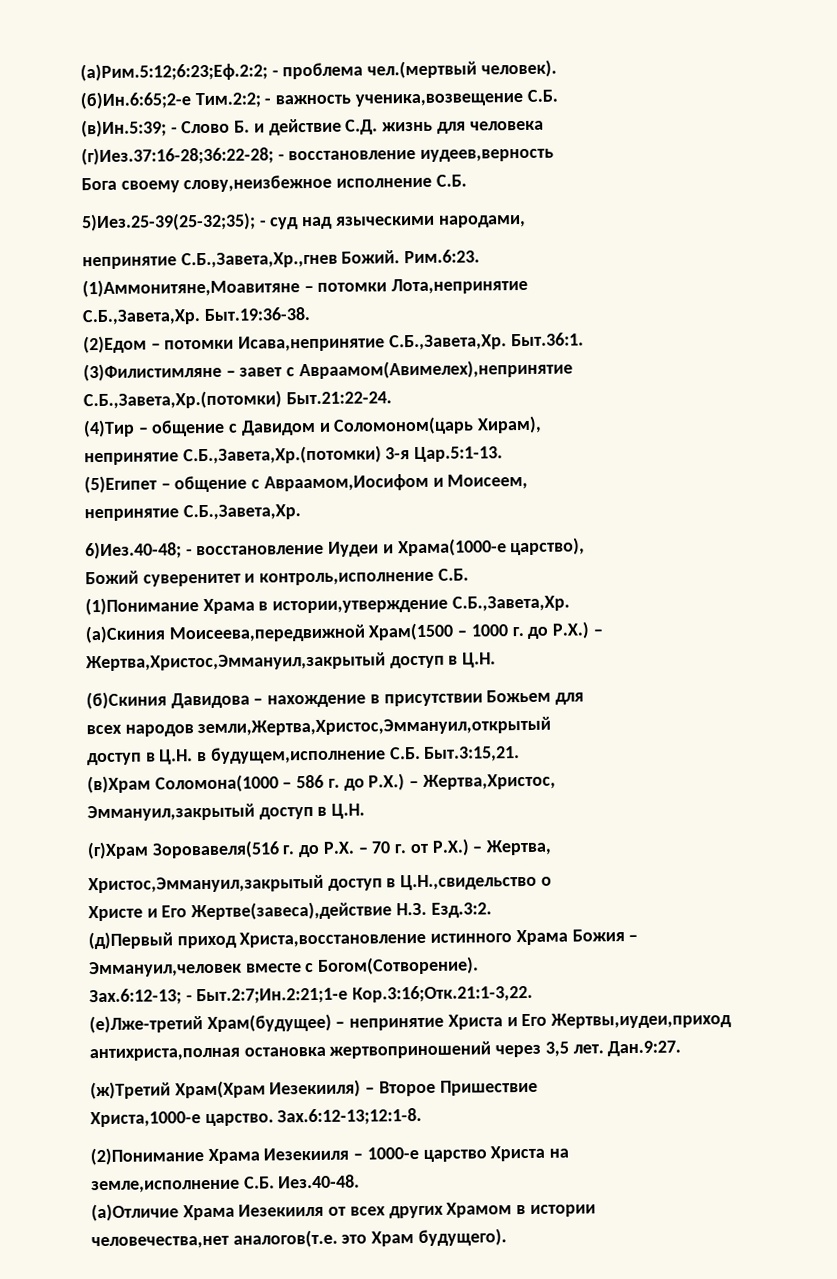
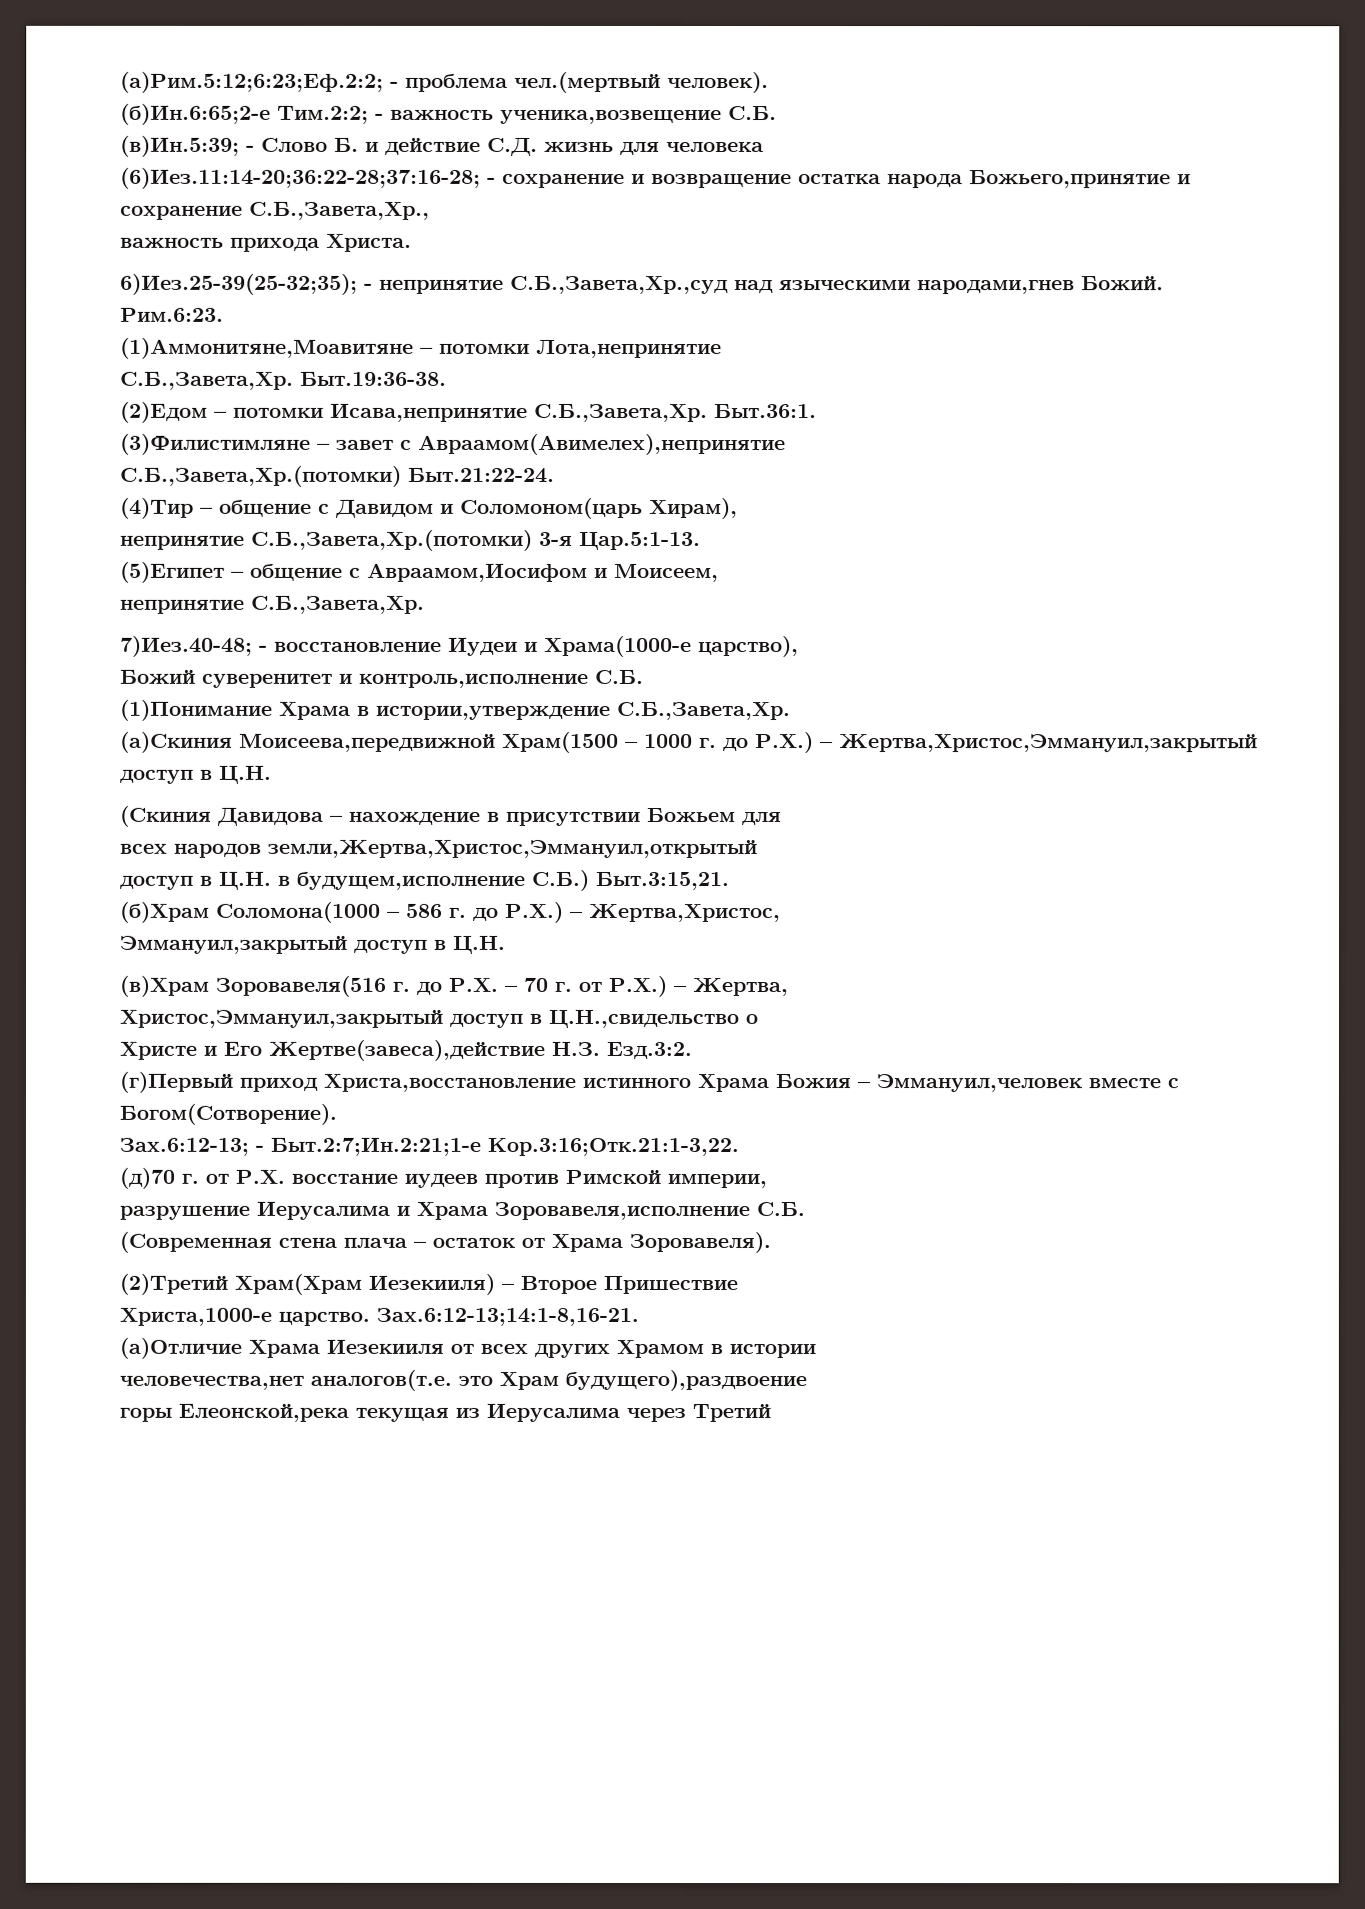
[81,146,555,166] [81,174,467,193] [81,212,526,232] [82,251,338,270] (г)Иез.37:16-28;36:22-28; - восстановление иудеев,верность // Бога своему слову,неизбежное исполнение С.Б. // 5)Иез.25-39(25-32;35); - суд над языческими народами, // непринятие С.Б.,Завета,Хр.,гнев -> [120,167,1191,189] [120,201,430,220] [120,233,412,252] [120,273,1075,295] (6)Иез.11:14-20;36:22-28;37:16-28; - сохранение и возвращение остатка народа Божьего,принятие и сохранение С.Б.,Завета,Хр., // важность прихода Христа. // 6)Иез.25-39(25-32;35); - непринятие С.Б.,Завета,Хр.,суд над языческими народами,гнев
[85,541,182,560] 6)Иез.40-48; -> [120,635,253,657] 7)Иез.40-48;
[86,691,167,710] (б)Скиния -> [120,805,212,827] (Скиния
[389,746,421,760] С.Б. -> [532,869,590,891] С.Б.)
[87,775,151,794] (в)Храм -> [120,901,210,923] (б)Храм
[87,841,149,860] (г)Храм -> [119,975,209,997] (в)Храм
[88,931,173,950] (д)Первый -> [119,1071,233,1093] (г)Первый
[89,1012,733,1034] [89,1040,682,1062] [90,1081,171,1100] (е)Лже-третий Храм(будущее) – непринятие Христа и Его Жертвы,иудеи,приход антихриста,полная остановка жертвоприношений через 3,5 лет. Дан.9:27. // (ж)Третий -> [119,1167,767,1189] [119,1200,805,1221] [119,1231,771,1254] [119,1273,228,1295] (д)70 г. от Р.Х. восстание иудеев против Римской империи, // разрушение Иерусалима и Храма Зоровавеля,исполнение С.Б. // (Современная стена плача – остаток от Храма Зоровавеля). // (2)Третий
[277,1107,423,1126] [90,1145,570,1166] [91,1174,361,1194] Зах.6:12-13;12:1-8. // (2)Понимание Храма Иезекииля – 1000-е царство Христа на // земле,исполнение С.Б. Иез.40-48. -> [376,1307,639,1326] Зах.6:12-13;14:1-8,16-21.
[417,1228,507,1247] будущего). -> [565,1369,807,1392] [119,1402,771,1423] будущего),раздвоение // горы Елеонской,река текущая из Иерусалима через Третий

